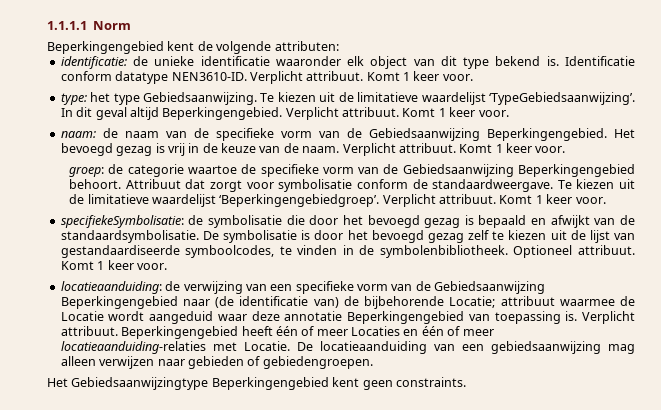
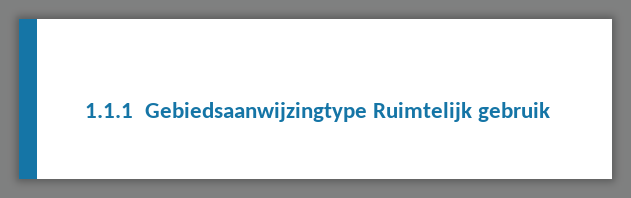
[47,21,132,30] [47,41,339,54] [60,56,635,69] [60,71,473,84] [60,92,635,105] [60,107,509,120] [60,128,635,141] [60,143,566,156] [69,164,635,177] [69,179,635,192] [69,194,606,207] [60,215,635,228] [60,230,636,243] [60,245,635,258] [60,260,167,270] [60,281,546,294] [60,296,636,309] [60,311,636,324] [60,326,494,339] [60,341,635,354] [60,356,373,369] [47,377,466,390] 1.1.1.1 Norm // Beperkingengebied kent de volgende attributen: // identificatie: de unieke identificatie waaronder elk object van dit type bekend is. Identificatie conform datatype NEN3610-ID. Verplicht attribuut. Komt 1 keer voor. // type: het type Gebiedsaanwijzing. Te kiezen uit de limitatieve waardelijst ‘TypeGebiedsaanwijzing’. In dit geval altijd Beperkingengebied. Verplicht attribuut. Komt 1 keer voor. // naam: de naam van de specifieke vorm van de Gebiedsaanwijzing Beperkingengebied. Het bevoegd gezag is vrij in de keuze van de naam. Verplicht attribuut. Komt 1 keer voor. // groep: de categorie waartoe de specifieke vorm van de Gebiedsaanwijzing Beperkingengebied behoort. Attribuut dat zorgt voor symbolisatie conform de standaardweergave. Te kiezen uit de limitatieve waardelijst ‘Beperkingengebiedgroep’. Verplicht attribuut. Komt 1 keer voor. // specifiekeSymbolisatie: de symbolisatie die door het bevoegd gezag is bepaald en afwijkt van de standaardsymbolisatie. De symbolisatie is door het bevoegd gezag zelf te kiezen uit de lijst van gestandaardiseerde symboolcodes, te vinden in de symbolenbibliotheek. Optioneel attribuut. Komt 1 keer voor. // locatieaanduiding: de verwijzing van een specifieke vorm van de Gebiedsaanwijzing Beperkingengebied naar (de identificatie van) de bijbehorende Locatie; attribuut waarmee de Locatie wordt aangeduid waar deze annotatie Beperkingengebied van toepassing is. Verplicht attribuut. Beperkingengebied heeft één of meer Locaties en één of meer locatieaanduiding-relaties met Locatie. De locatieaanduiding van een gebiedsaanwijzing mag alleen verwijzen naar gebieden of gebiedengroepen. // Het Gebiedsaanwijzingtype Beperkingengebied kent geen constraints. -> [85,102,550,122] 1.1.1 Gebiedsaanwijzingtype Ruimtelijk gebruik

